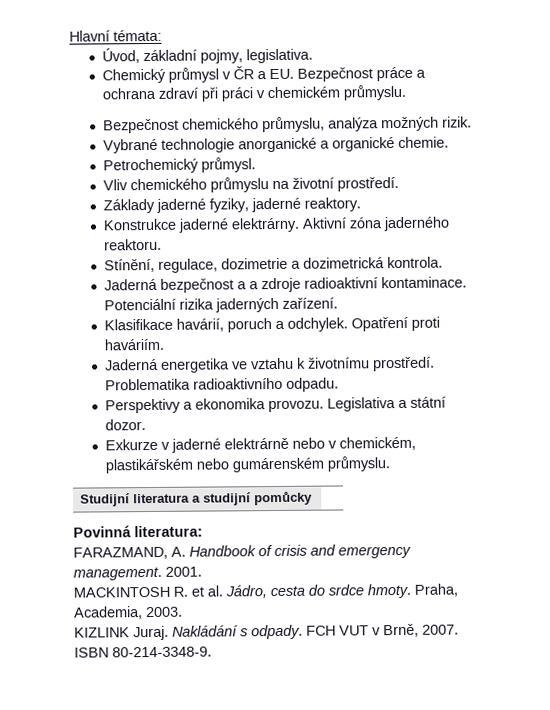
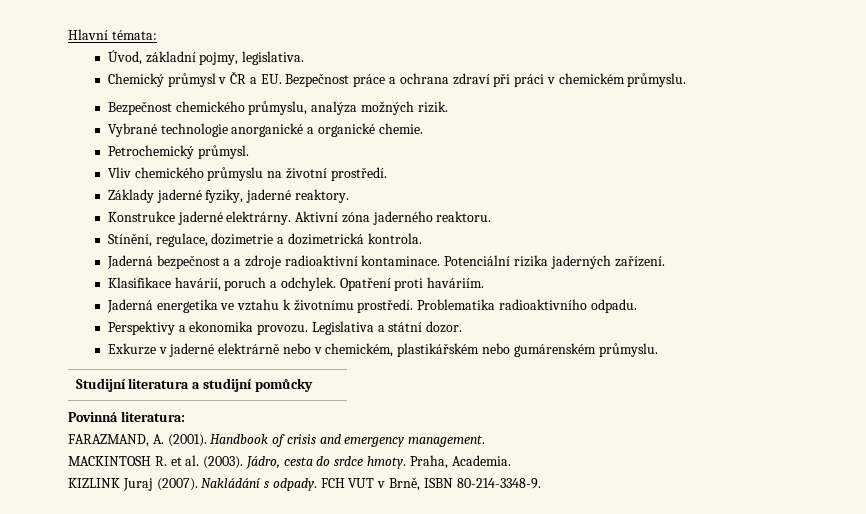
(186, 551) none -> [167,434,207,447] (2001).
[165,566,202,577] 2001. -> (486, 441) none
(223, 591) none -> [203,456,244,469] (2003).
[74,606,183,620] Academia, 2003. -> [451,455,511,466] Academia.
[133,625,169,641] Juraj. -> [122,478,198,491] Juraj (2007).
[422,624,459,635] 2007. -> (421, 484) none

